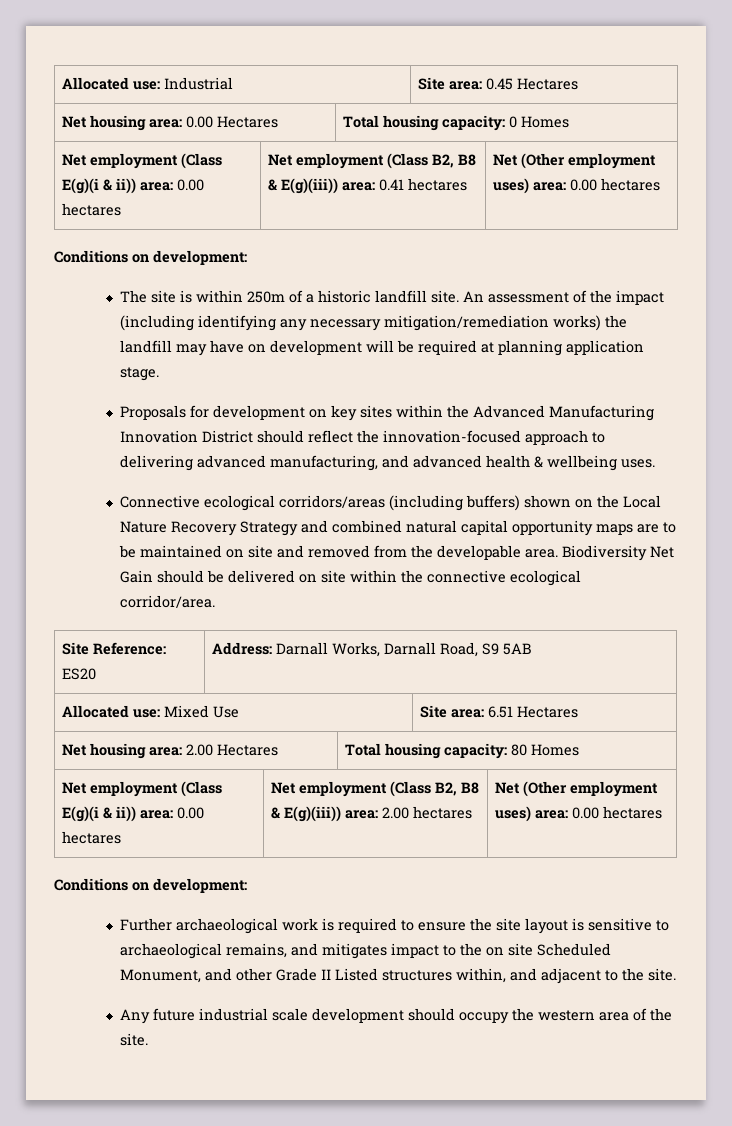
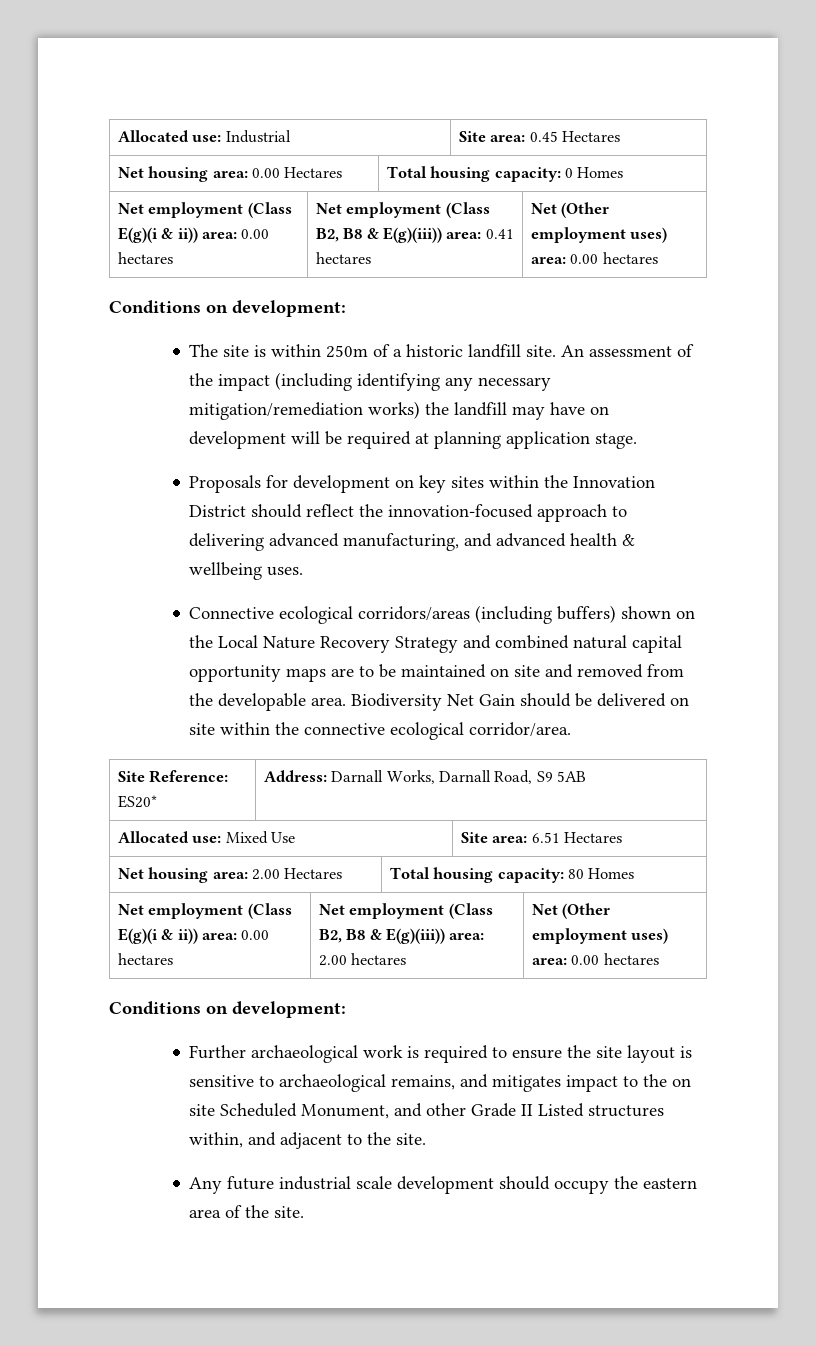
[473,405,655,421] Advanced Manufacturing -> (569, 481) none
[62,668,97,680] ES20 -> [117,795,157,808] ES20*
[538,1010,596,1021] western -> [643,1178,698,1189] eastern

